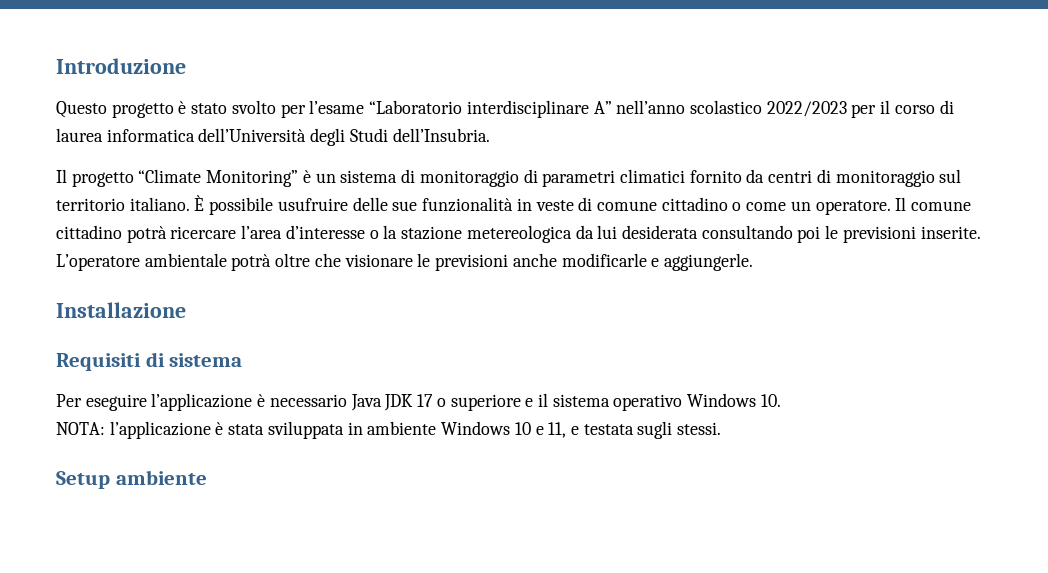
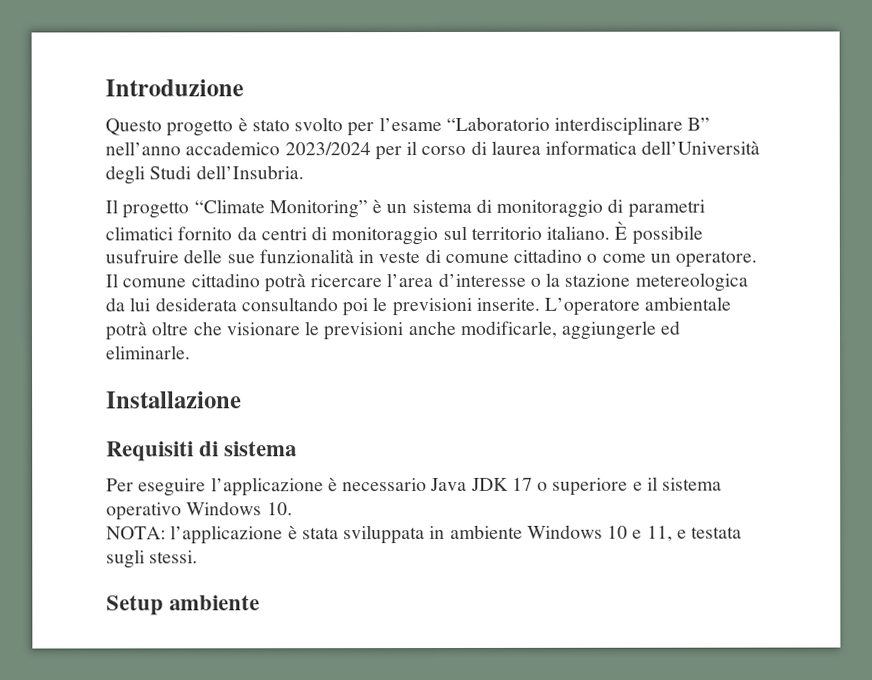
[593,100,847,117] A” nell’anno scolastico 2022/2023 -> [687,117,711,131] [105,141,371,156] B” nell’anno accademico 2023/2024
[561,253,753,271] modificarle e aggiungerle. -> [459,320,681,340] [106,345,191,360] modificarle, aggiungerle ed eliminarle.

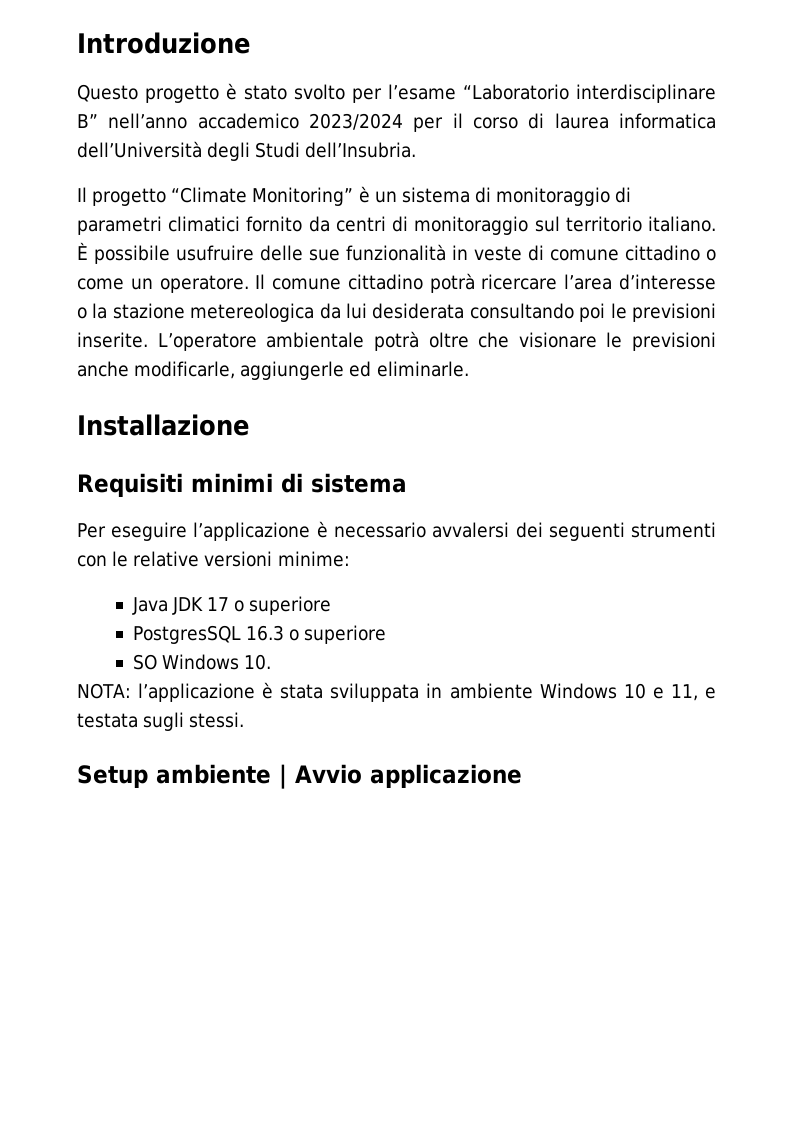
(194, 451) none -> [191,473,273,492] minimi
(428, 485) none -> [432,522,716,541] [77,551,350,567] avvalersi dei seguenti strumenti con le relative versioni minime: //
[632,476,723,491] [106,502,182,521] e il sistema operativo -> [132,625,387,644] [132,654,157,670] // PostgresSQL 16.3 o superiore // SO
(261, 603) none -> [279,764,522,789] | Avvio applicazione

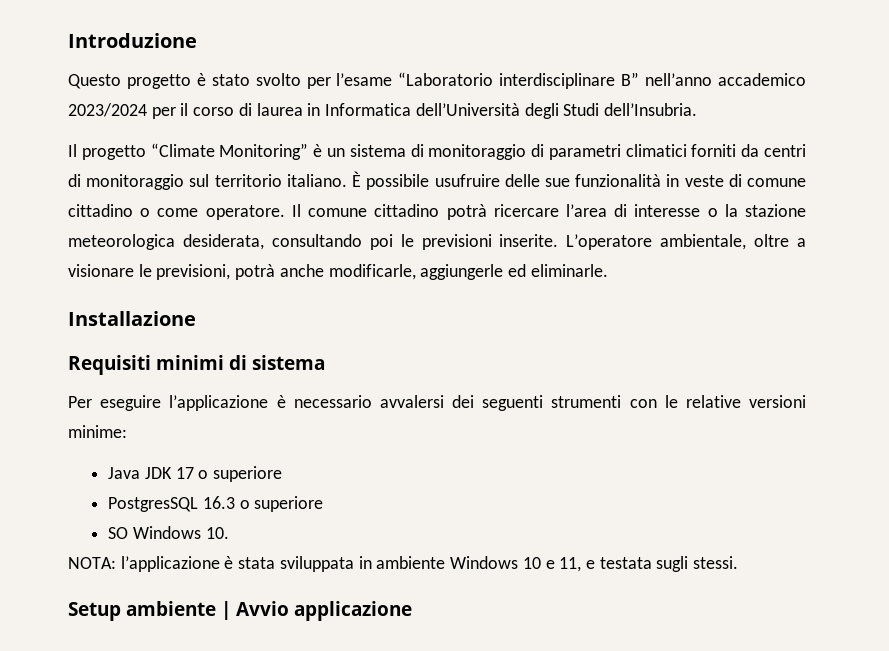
[619,113,717,129] informatica -> [307,103,412,116] in Informatica
[246,216,303,232] fornito -> [691,144,737,157] forniti
[130,278,153,290] un -> (199, 212) none
[619,274,716,290] d’interesse -> [614,204,701,217] di interesse
[190,303,465,322] metereologica da lui desiderata -> [68,234,264,250] meteorologica desiderata,
[266,331,716,351] ambientale potrà oltre che visionare le previsioni -> [660,234,806,250] [68,264,276,280] ambientale, oltre a visionare le previsioni, potrà

